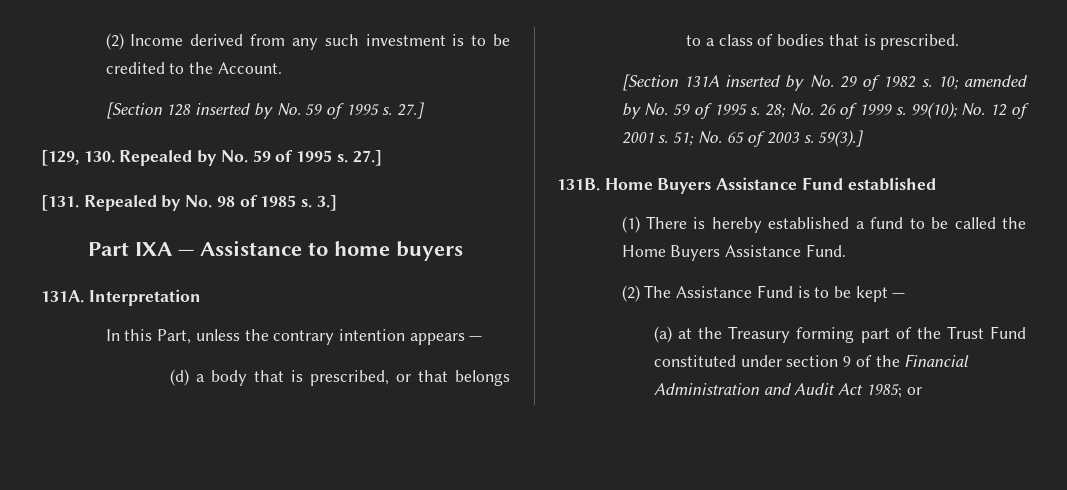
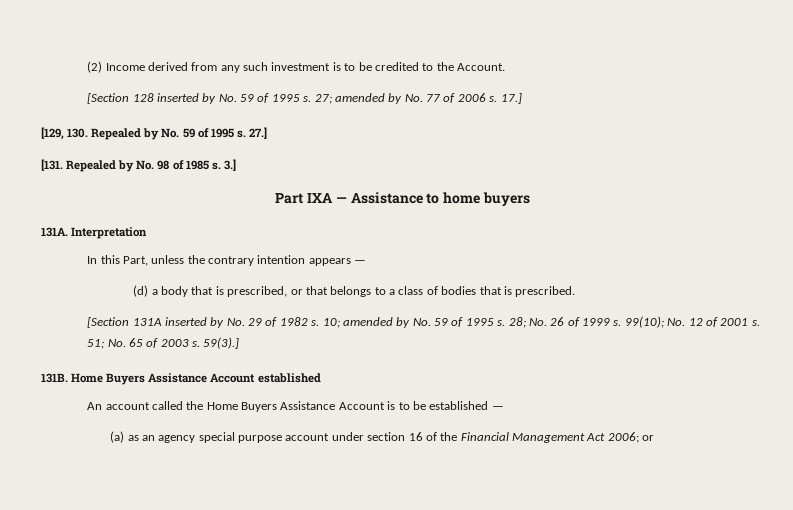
[397,102,425,119] 27.] -> [314,93,522,104] 27; amended by No. 77 of 2006 s. 17.]
[801,177,843,190] Fund -> [210,373,256,383] Account
[621,216,949,233] (1) There is hereby established a fund to be -> [87,402,150,410] An account
[805,244,846,257] [621,285,888,302] Fund. // (2) The Assistance Fund is to be kept -> [338,401,489,410] Account is to be established
[678,326,1026,343] [653,355,736,367] at the Treasury forming part of the Trust Fund constituted -> [127,432,330,443] as an agency special purpose account
[843,356,852,367] 9 -> [408,432,423,441] 16
[653,383,902,398] Administration and Audit Act 1985; -> [512,432,639,443] Management Act 2006;

